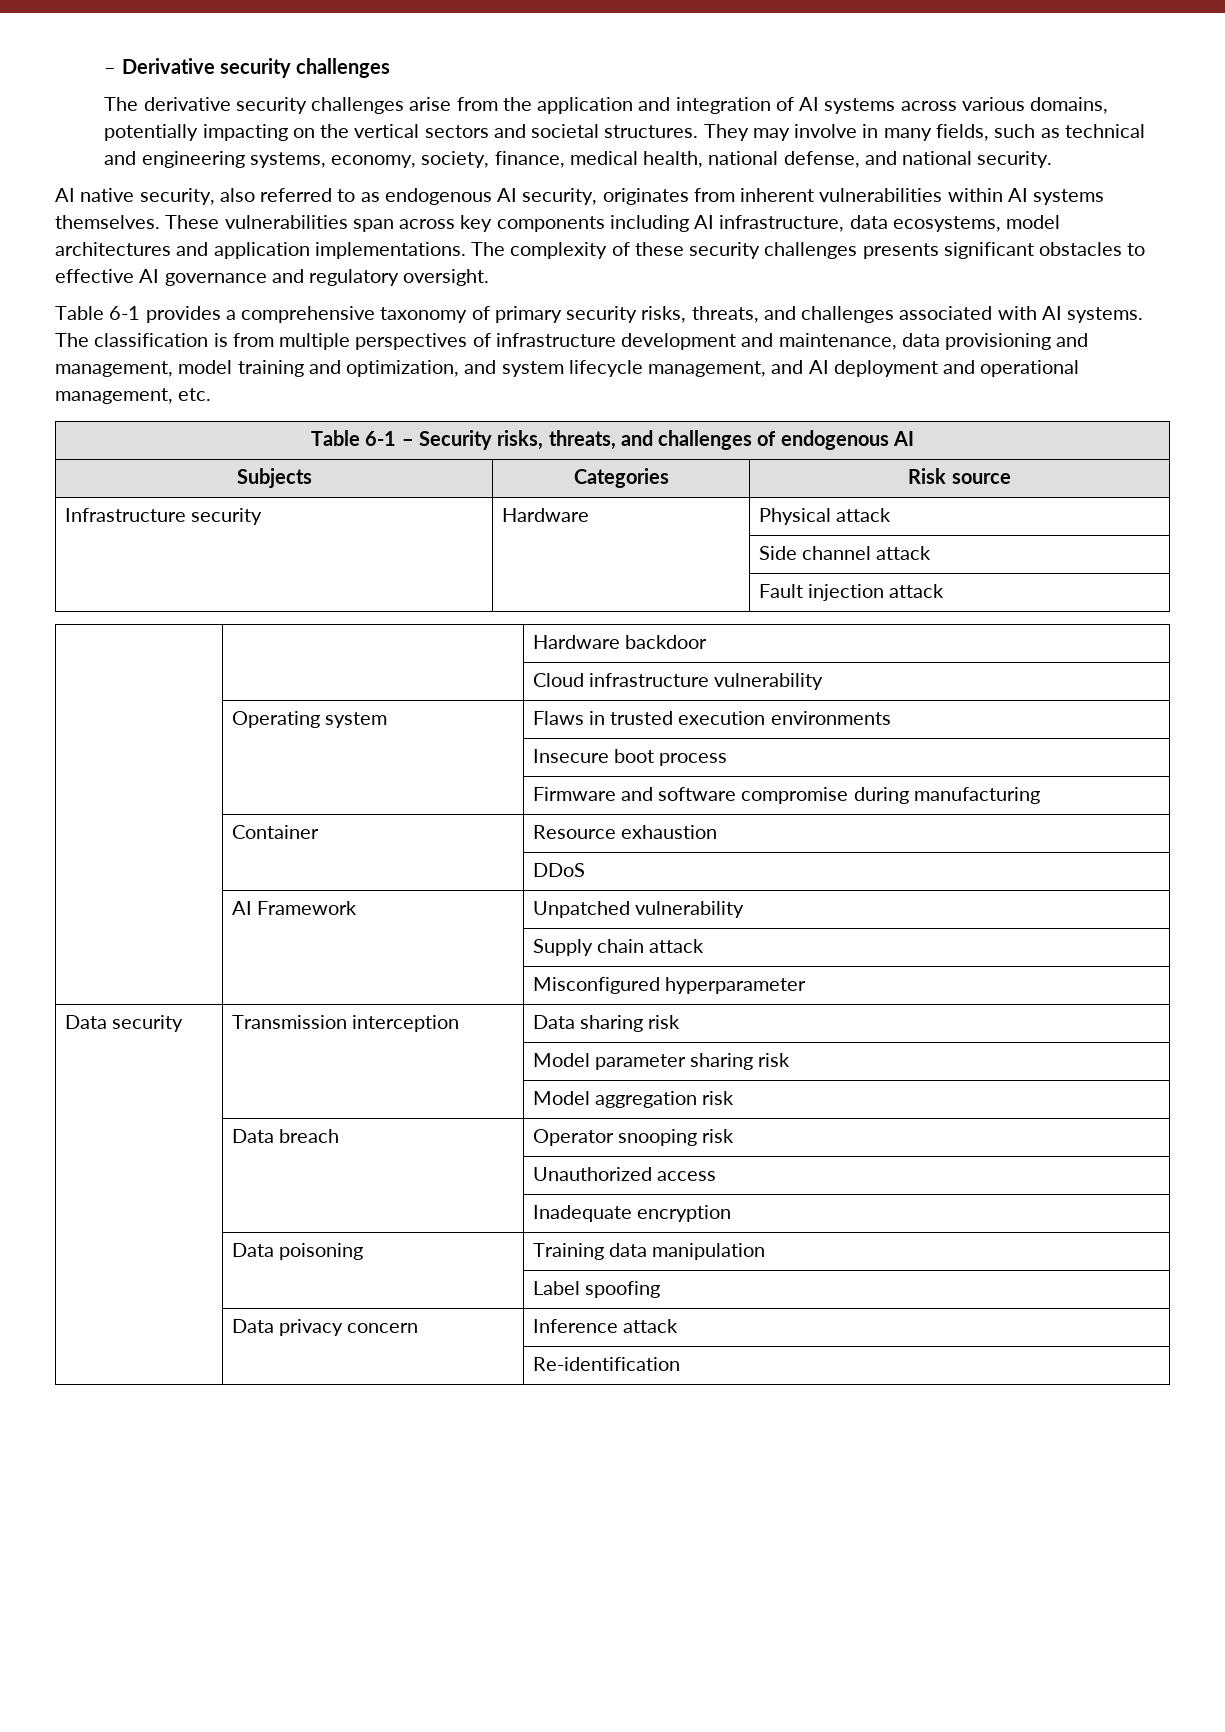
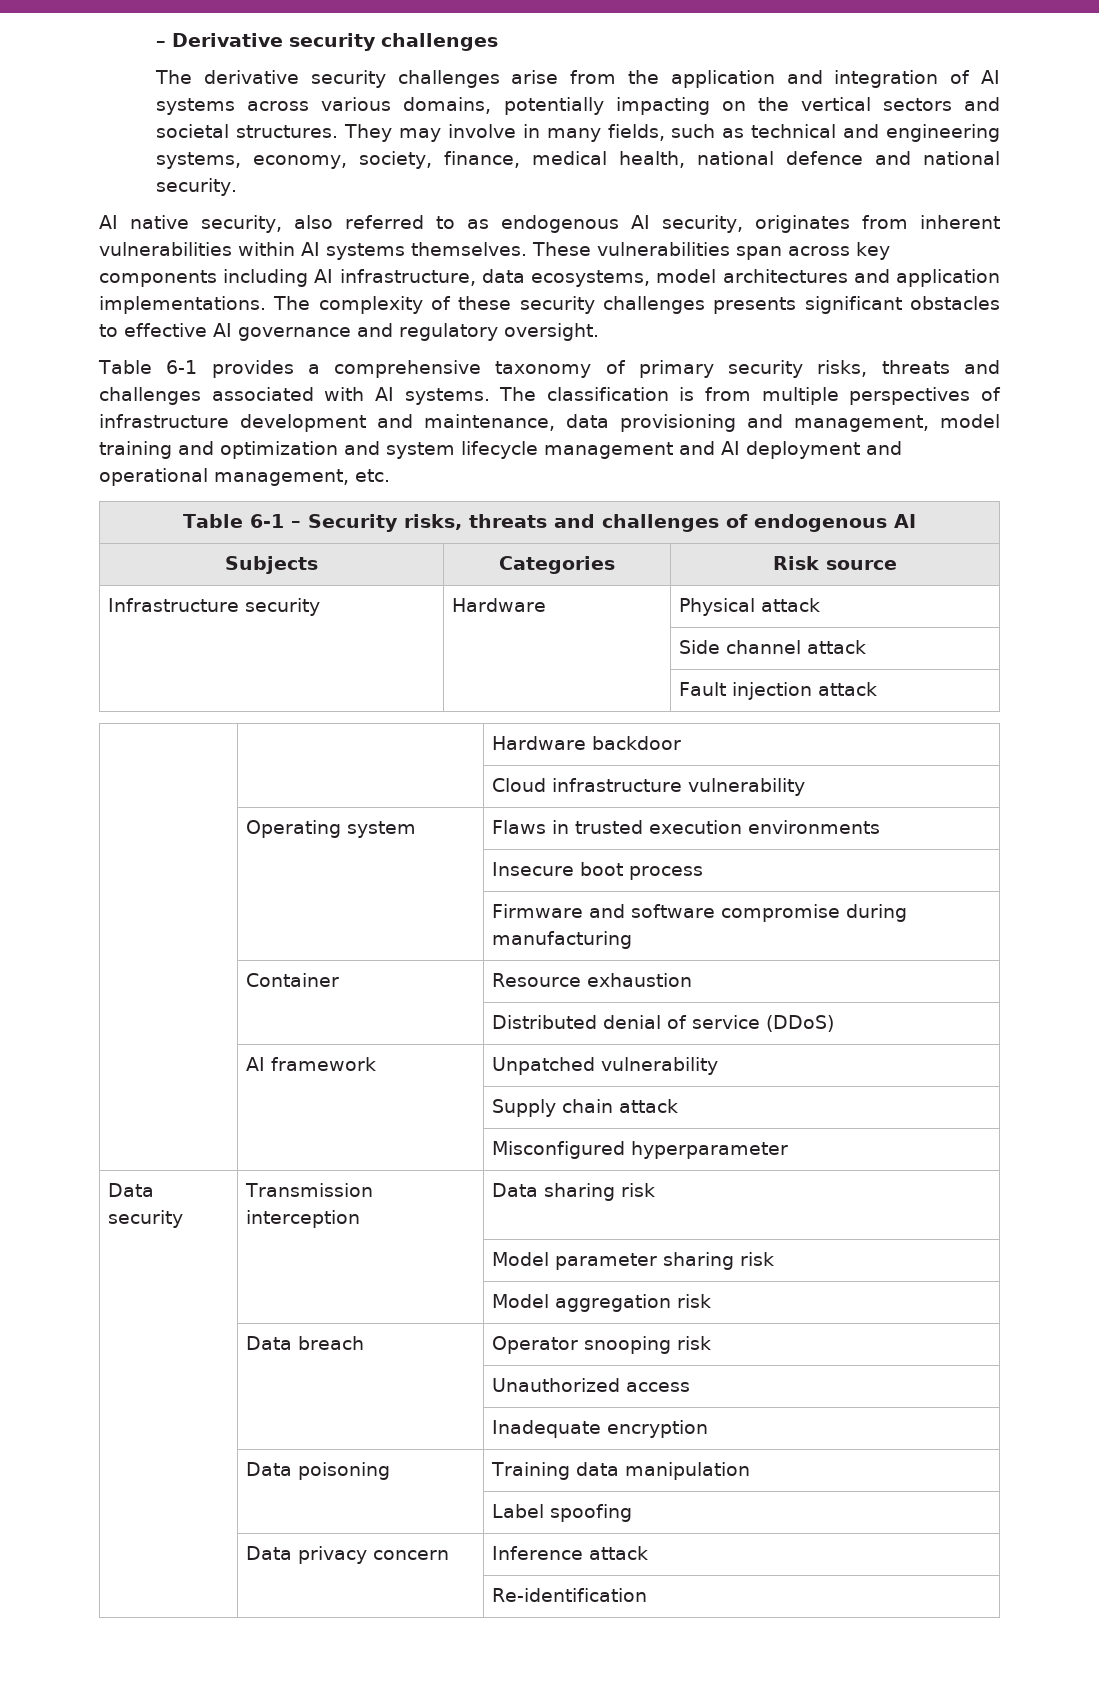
[783,151,860,168] defense, -> [786,151,864,165] defence
[691,306,759,323] threats, -> [881,360,950,374] threats
[346,360,460,377] optimization, -> [220,441,338,459] optimization
[648,361,767,377] management, -> [544,442,673,459] management
[548,430,616,450] threats, -> [468,514,547,528] threats
[532,863,585,877] [231,901,357,915] DDoS // | AI Framework -> [492,1015,835,1032] [246,1057,377,1071] Distributed denial of service (DDoS) // | AI framework

